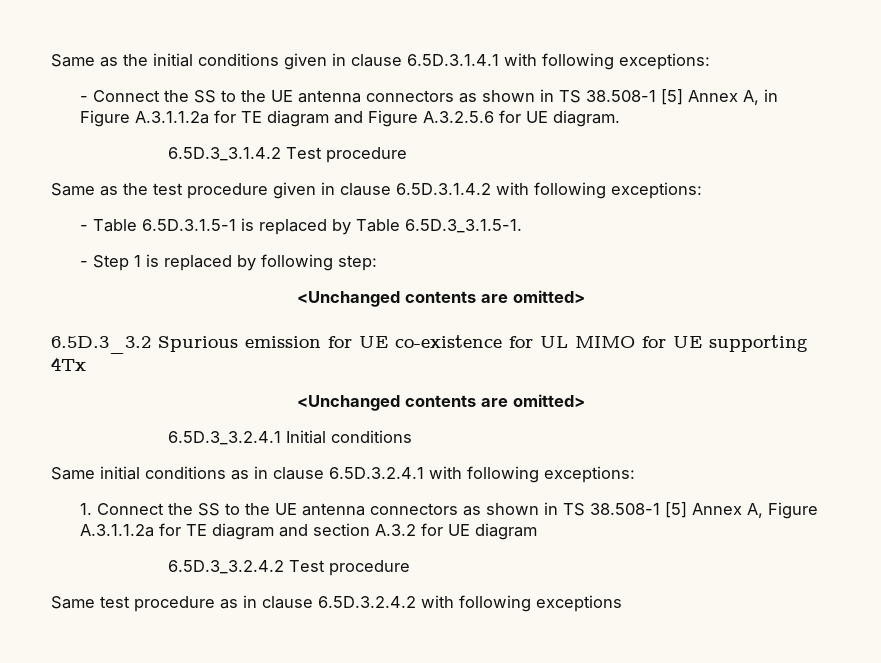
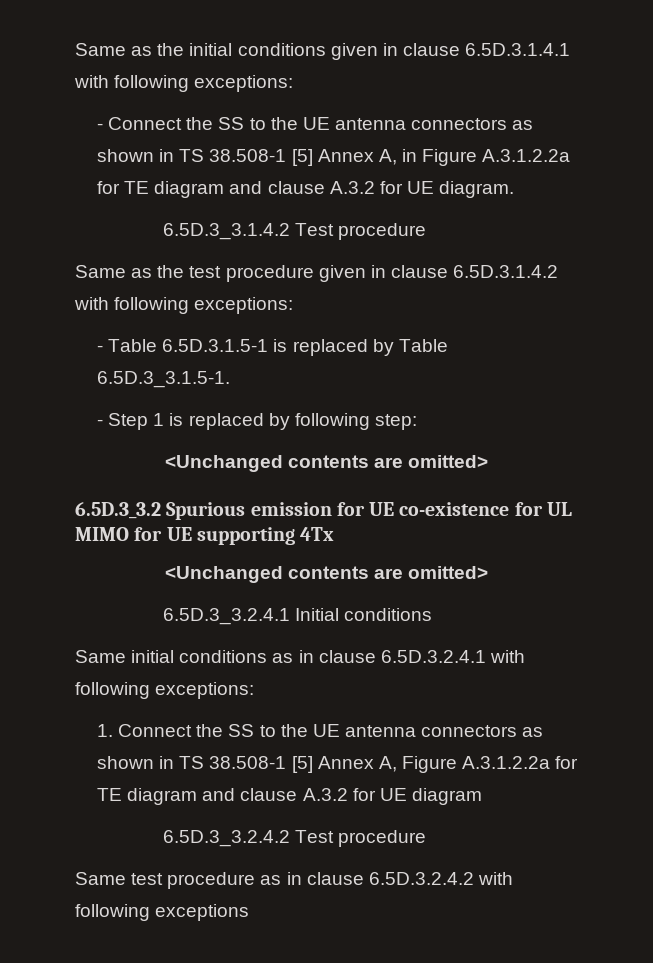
[135,110,495,127] A.3.1.1.2a for TE diagram and Figure A.3.2.5.6 -> [482,149,571,162] [97,181,375,198] A.3.1.2.2a for TE diagram and clause A.3.2
[80,523,371,540] A.3.1.1.2a for TE diagram and section -> [462,756,579,769] [97,788,298,805] A.3.1.2.2a for TE diagram and clause

